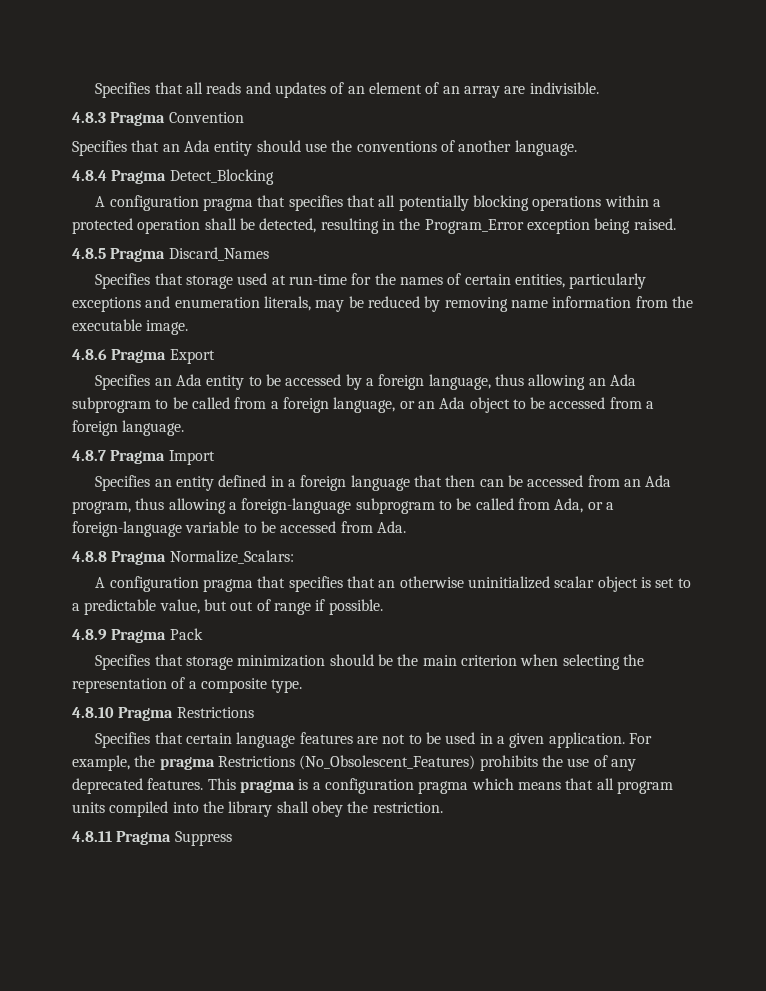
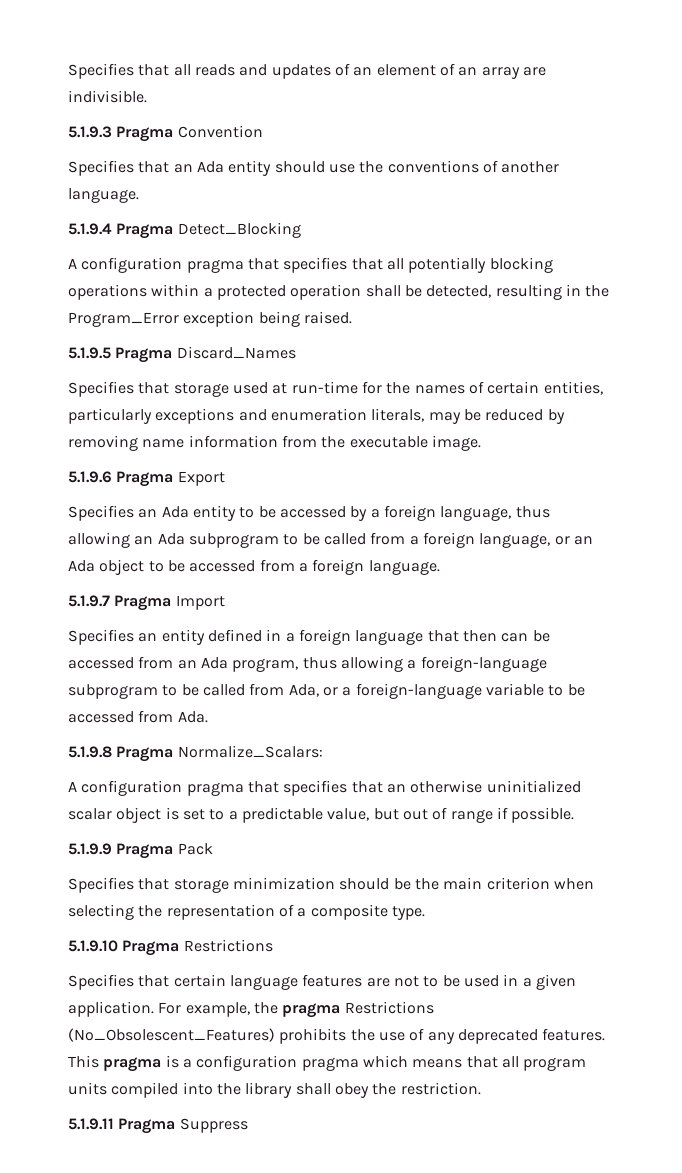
[72,112,106,123] 4.8.3 -> [68,126,112,138] 5.1.9.3
[72,170,107,181] 4.8.4 -> [68,223,112,235] 5.1.9.4
[72,248,106,259] 4.8.5 -> [68,347,111,359] 5.1.9.5
[72,349,107,360] 4.8.6 -> [68,471,112,483] 5.1.9.6
[72,450,106,461] 4.8.7 -> [68,595,110,607] 5.1.9.7
[72,551,107,562] 4.8.8 -> [68,746,112,758] 5.1.9.8
[72,629,107,640] 4.8.9 -> [68,843,112,855] 5.1.9.9
[72,707,114,718] 4.8.10 -> [68,940,118,952] 5.1.9.10
[72,831,112,842] 4.8.11 -> [68,1118,114,1130] 5.1.9.11

